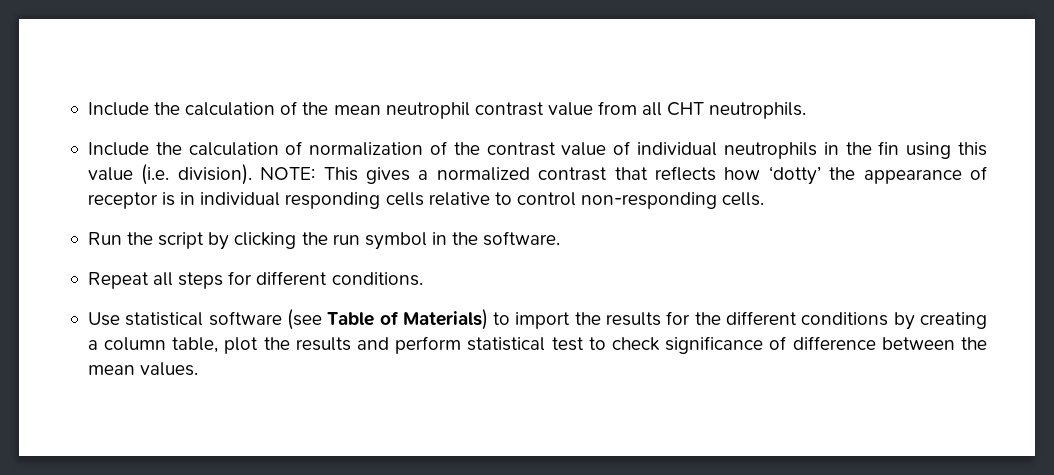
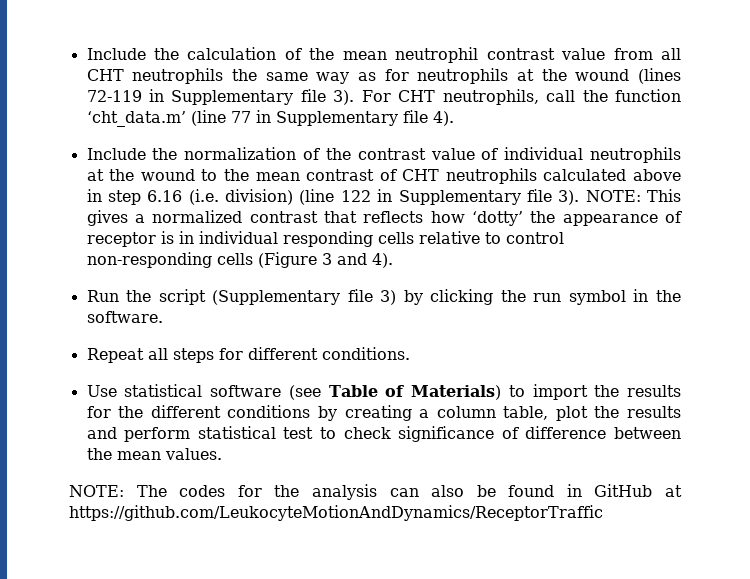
[709,102,807,119] [87,141,303,156] neutrophils. // Include the calculation of -> [132,68,681,84] [86,89,681,105] [86,110,454,127] [86,148,178,160] neutrophils the same way as for neutrophils at the wound (lines 72-119 in Supplementary file 3). For CHT neutrophils, call the function ‘cht_data.m’ (line 77 in Supplementary file 4). // Include the
[823,141,988,159] [87,164,252,185] in the fin using this value (i.e. division). -> [86,168,681,184] [86,189,580,205] at the wound to the mean contrast of CHT neutrophils calculated above in step 6.16 (i.e. division) (line 122 in Supplementary file 3).
[722,192,765,206] cells. -> [216,252,393,268] cells (Figure 3 and 4).
(205, 240) none -> [212,289,397,305] (Supplementary file 3)
(199, 369) none -> [69,484,682,500] [69,505,603,521] // NOTE: The codes for the analysis can also be found in GitHub at https://github.com/LeukocyteMotionAndDynamics/ReceptorTraffic

